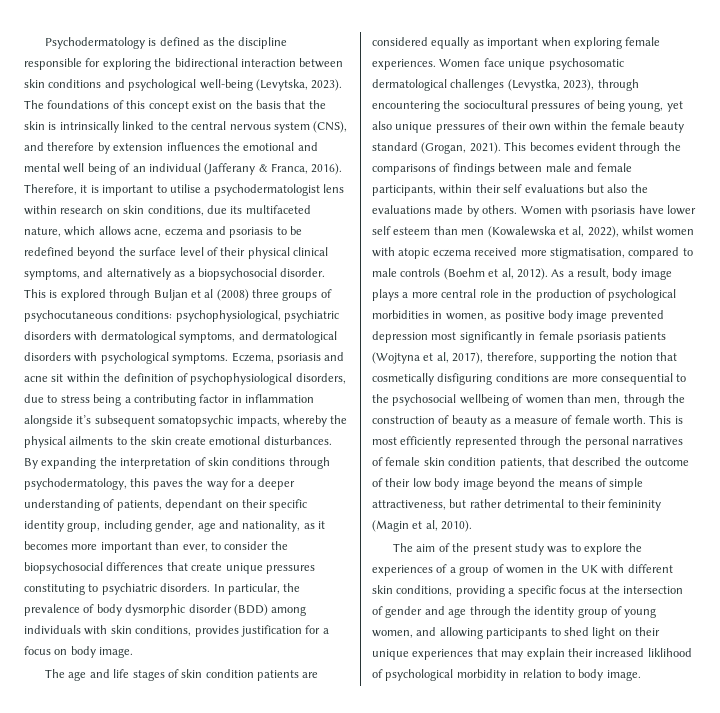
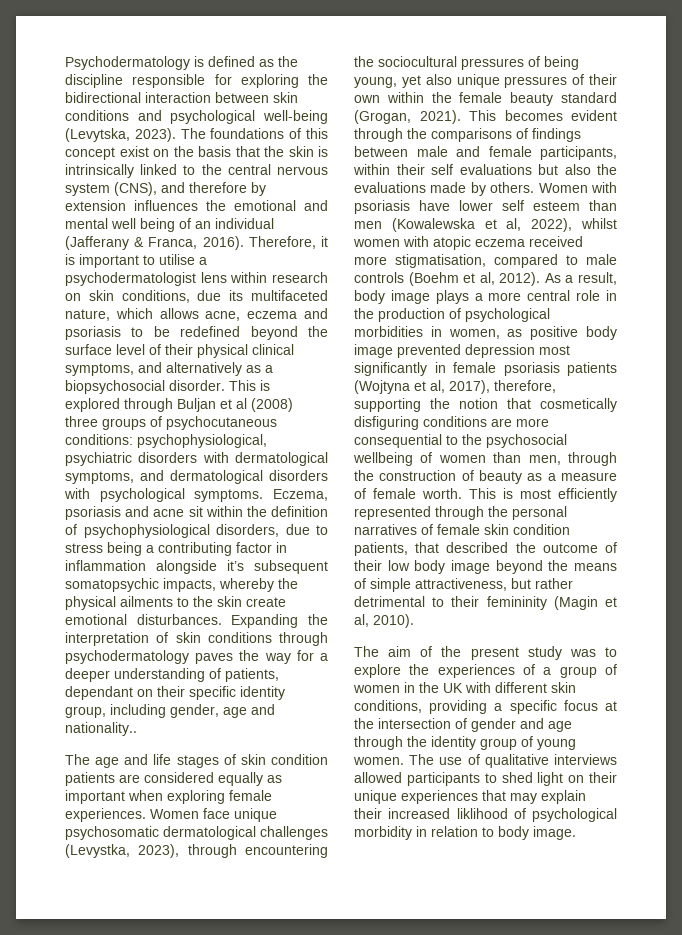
[24,457,97,469] By expanding -> [231,614,299,628] Expanding
[24,478,150,490] psychodermatology, this -> [65,650,189,664] psychodermatology
[242,520,325,532] [24,541,288,553] [24,562,315,574] [24,583,301,595] [24,604,307,616] [24,625,329,637] [24,646,134,658] nationality, as it becomes more important than ever, to consider the biopsychosocial differences that create unique pressures constituting to psychiatric disorders. In particular, the prevalence of body dysmorphic disorder (BDD) among individuals with skin conditions, provides justification for a focus on body image. -> [65,722,137,736] nationality..
[372,627,483,639] women, and allowing -> [353,754,617,768] [354,772,402,783] women. The use of qualitative interviews allowed

